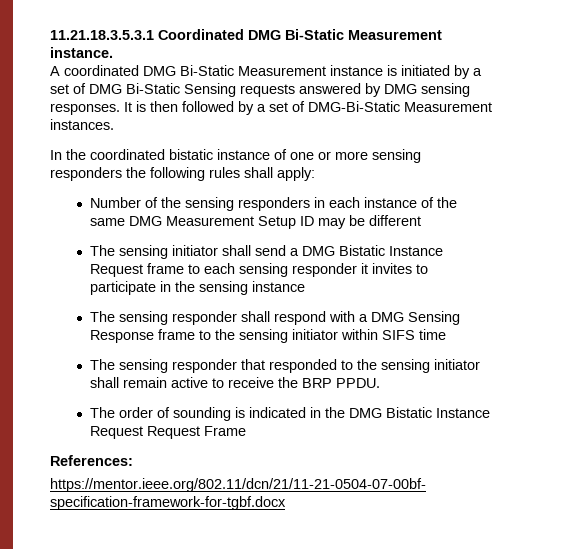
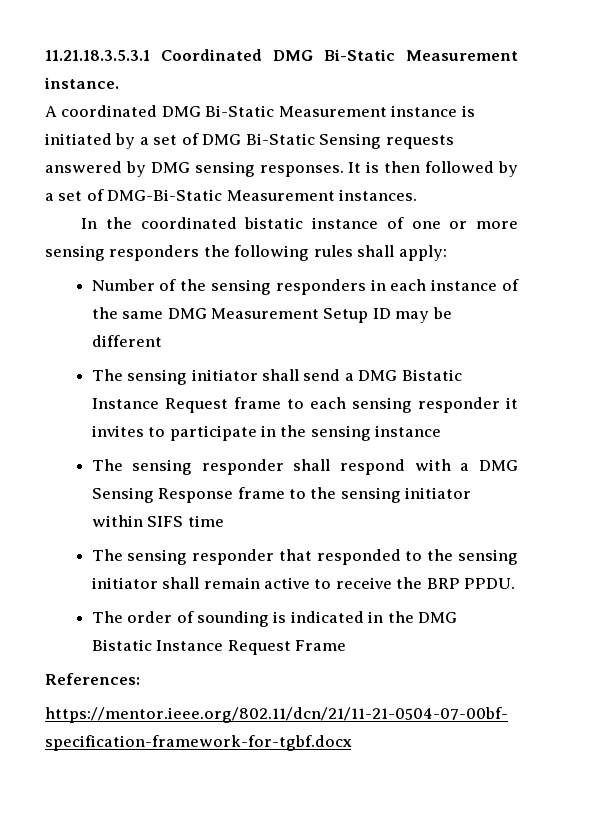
[147,426,201,439] Request -> (291, 647) none

